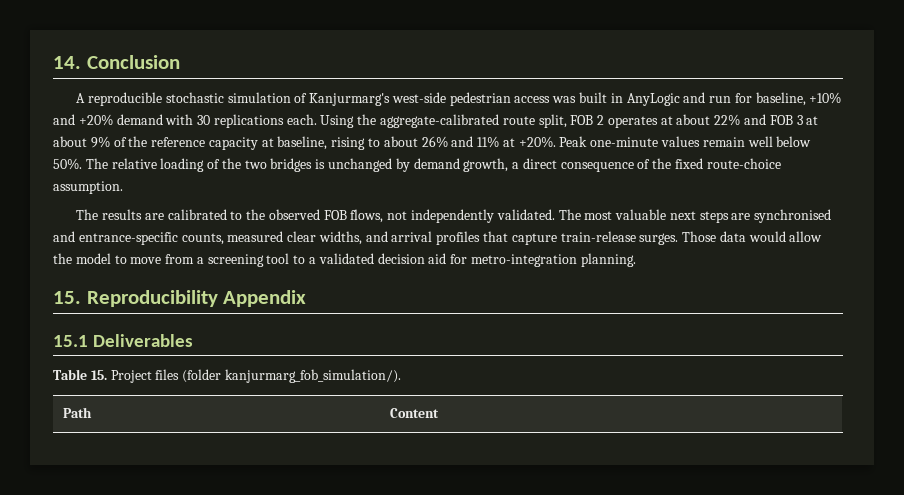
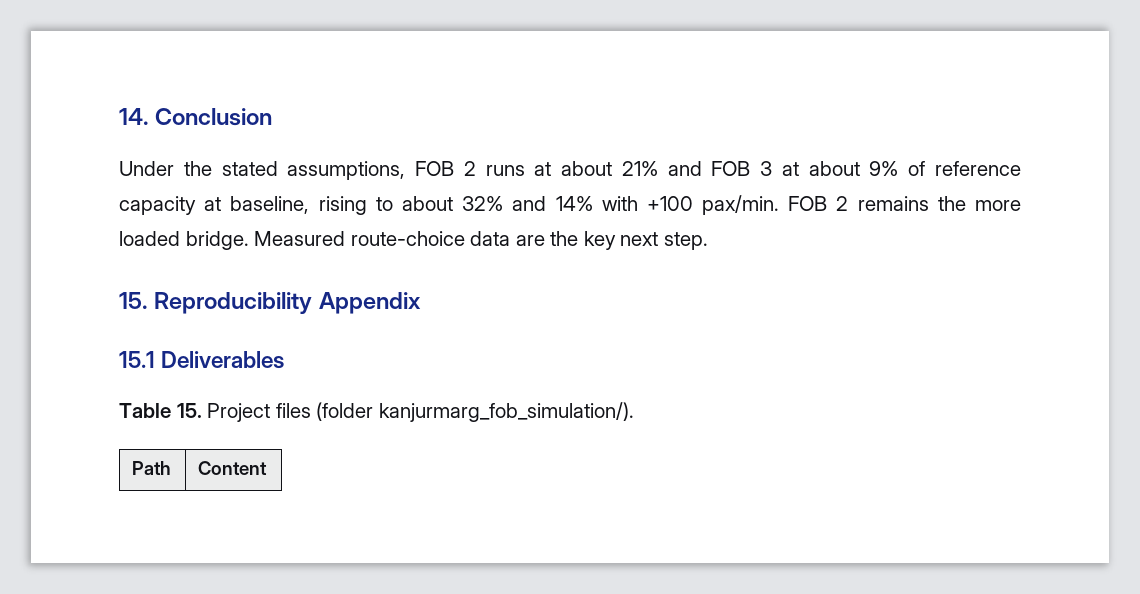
[76,92,842,106] [53,114,741,128] A reproducible stochastic simulation of Kanjurmarg's west-side pedestrian access was built in AnyLogic and run for baseline, +10% and +20% demand with 30 replications each. Using the aggregate-calibrated route split, FOB 2 operates at about 22% -> [119,161,658,180] Under the stated assumptions, FOB 2 runs at about 21%
[128,136,148,147] the -> (926, 168) none
[421,136,812,148] [53,158,781,172] [53,181,123,194] [76,209,832,223] [53,231,823,245] [53,253,636,267] 26% and 11% at +20%. Peak one-minute values remain well below 50%. The relative loading of the two bridges is unchanged by demand growth, a direct consequence of the fixed route-choice assumption. // The results are calibrated to the observed FOB flows, not independently validated. The most valuable next steps are synchronised and entrance-specific counts, measured clear widths, and arrival profiles that capture train-release surges. Those data would allow the model to move from a screening tool to a validated decision aid for metro-integration planning. -> [462,195,1021,215] [119,231,708,250] 32% and 14% with +100 pax/min. FOB 2 remains the more loaded bridge. Measured route-choice data are the key next step.

